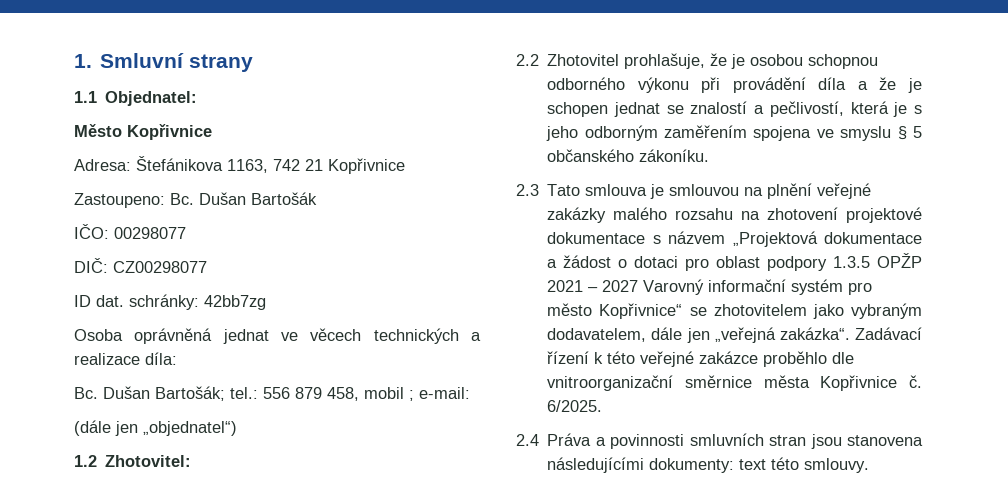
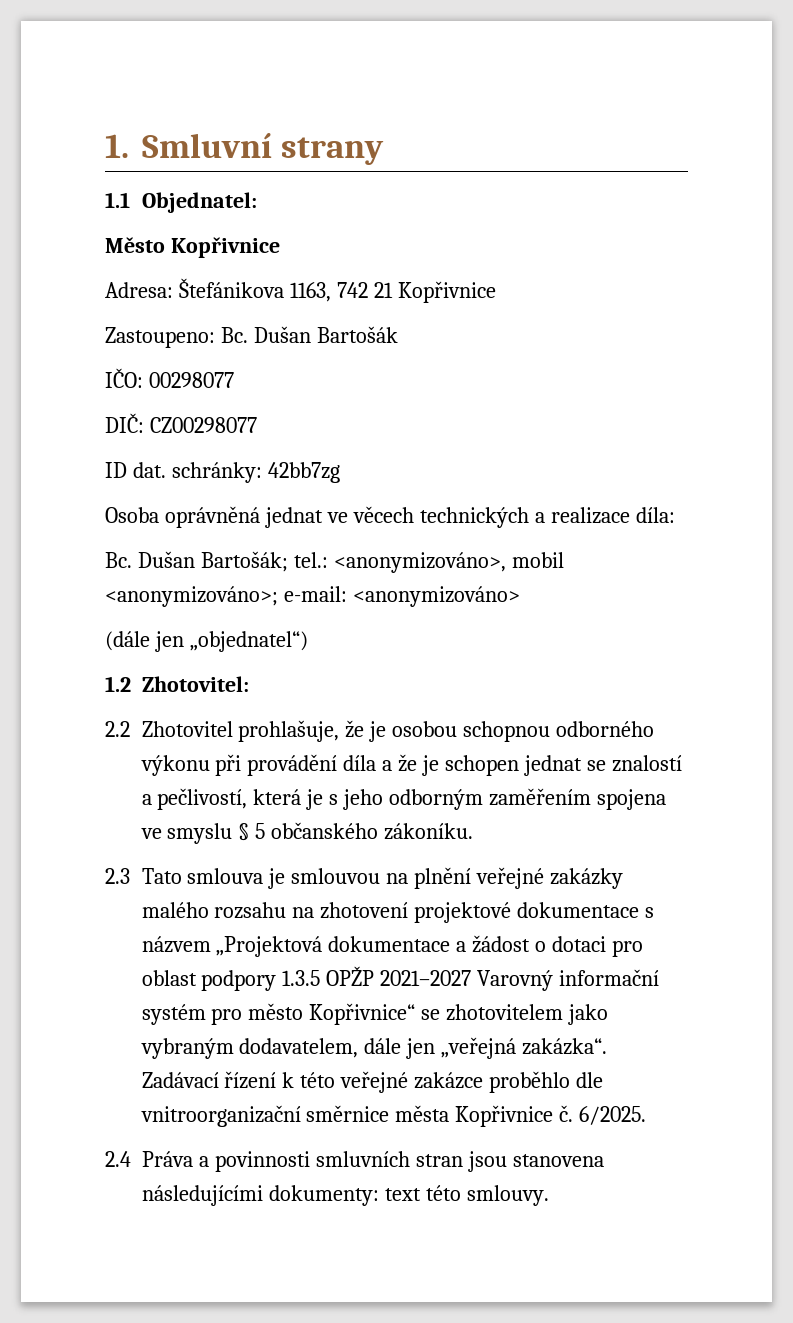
[263,387,414,401] 556 879 458, mobil ; -> [333,552,564,573] [105,586,278,607] <anonymizováno>, mobil <anonymizováno>;
(470, 393) none -> [352,586,520,607] <anonymizováno>
[547,280,639,292] 2021 – 2027 -> [380,970,472,986] 2021–2027

